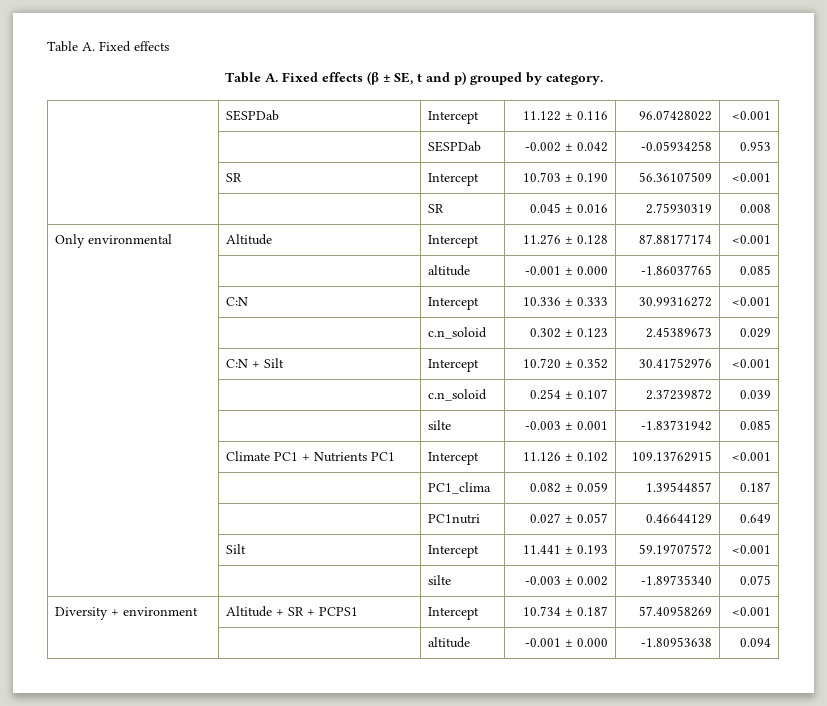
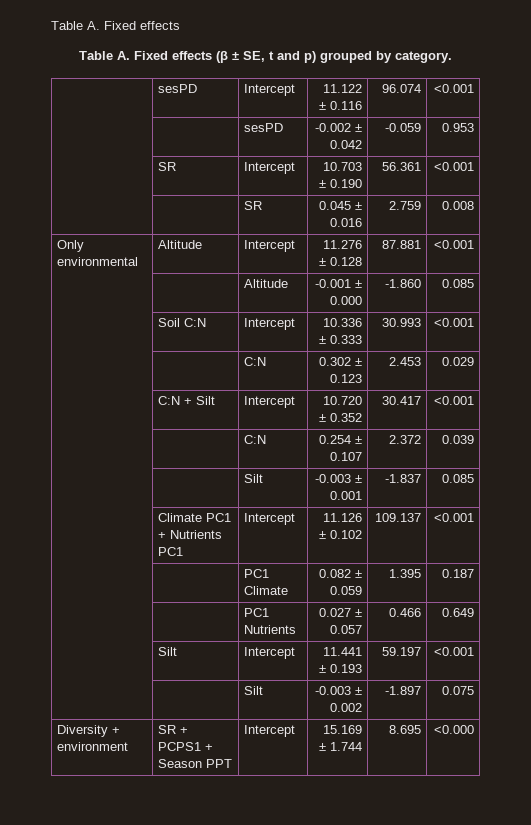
[226,110,280,121] SESPDab -> [157,84,197,93] sesPD
[638,110,712,121] [731,111,771,120] [428,141,482,152] 96.07428022 | <0.001 // | | SESPDab -> [382,84,422,93] [434,84,475,93] [243,123,283,132] 96.074 | <0.001 // | | sesPD
[640,141,712,152] -0.05934258 -> [385,123,422,132] -0.059
[638,172,712,182] 56.36107509 -> [382,162,422,171] 56.361
[645,203,712,214] 2.75930319 -> [389,201,422,210] 2.759
[638,234,712,244] [731,235,771,244] [428,265,471,276] [524,266,608,275] [640,265,712,275] [739,265,771,275] 87.88177174 | <0.001 // | | altitude | -0.001 ± 0.000 | -1.86037765 | 0.085 // | -> [382,240,422,249] [434,240,475,249] [243,279,288,288] [315,279,363,288] [330,296,363,305] [385,279,422,288] [442,279,475,288] [157,318,180,327] 87.881 | <0.001 // | | Altitude | -0.001 ± 0.000 | -1.860 | 0.085 // | Soil
[638,296,712,307] [731,297,771,306] [428,327,488,339] 30.99316272 | <0.001 // | | c.n_soloid -> [382,318,422,327] [434,318,475,327] [243,357,266,366] 30.993 | <0.001 // | | C:N
[645,327,712,338] 2.45389673 -> [389,357,422,366] 2.453
[638,358,712,369] [731,359,771,368] [428,389,488,401] 30.41752976 | <0.001 // | | c.n_soloid -> [382,396,422,405] [434,396,475,405] [243,435,266,444] 30.417 | <0.001 // | | C:N
[645,389,712,400] 2.37239872 -> [389,435,422,444] 2.372
[428,420,452,430] silte -> [243,474,263,483] Silt
[640,420,712,431] -1.83731942 -> [385,474,422,483] -1.837
[631,451,712,462] [731,452,771,461] [428,482,492,494] 109.13762915 | <0.001 // | | PC1_clima -> [375,513,422,522] [434,513,475,522] [243,569,269,578] [243,586,288,595] 109.137 | <0.001 // | | PC1 Climate
[645,482,712,492] 1.39544857 -> [389,569,422,578] 1.395
[428,514,481,524] PC1nutri -> [243,608,269,617] [243,625,296,634] PC1 Nutrients
[645,514,712,524] 0.46644129 -> [389,608,422,617] 0.466
[638,544,712,555] [731,545,771,554] [428,575,452,585] 59.19707572 | <0.001 // | | silte -> [382,647,422,656] [434,647,475,656] [243,686,263,695] 59.197 | <0.001 // | | Silt
[640,575,712,585] -1.89735340 -> [385,686,422,695] -1.897
[226,606,285,617] Altitude + -> (128, 746) none
[428,607,480,620] [522,606,608,616] [638,606,712,617] [731,607,771,616] [428,637,471,648] [524,638,608,647] [640,637,712,647] [739,638,771,647] | Intercept | 10.734 ± 0.187 | 57.40958269 | <0.001 // | | altitude | -0.001 ± 0.000 | -1.80953638 | 0.094 -> [204,744,213,751] [157,759,232,768] [243,725,295,737] [323,725,363,734] [319,742,363,751] [389,725,422,734] [434,725,475,734] + Season PPT | Intercept | 15.169 ± 1.744 | 8.695 | <0.000

